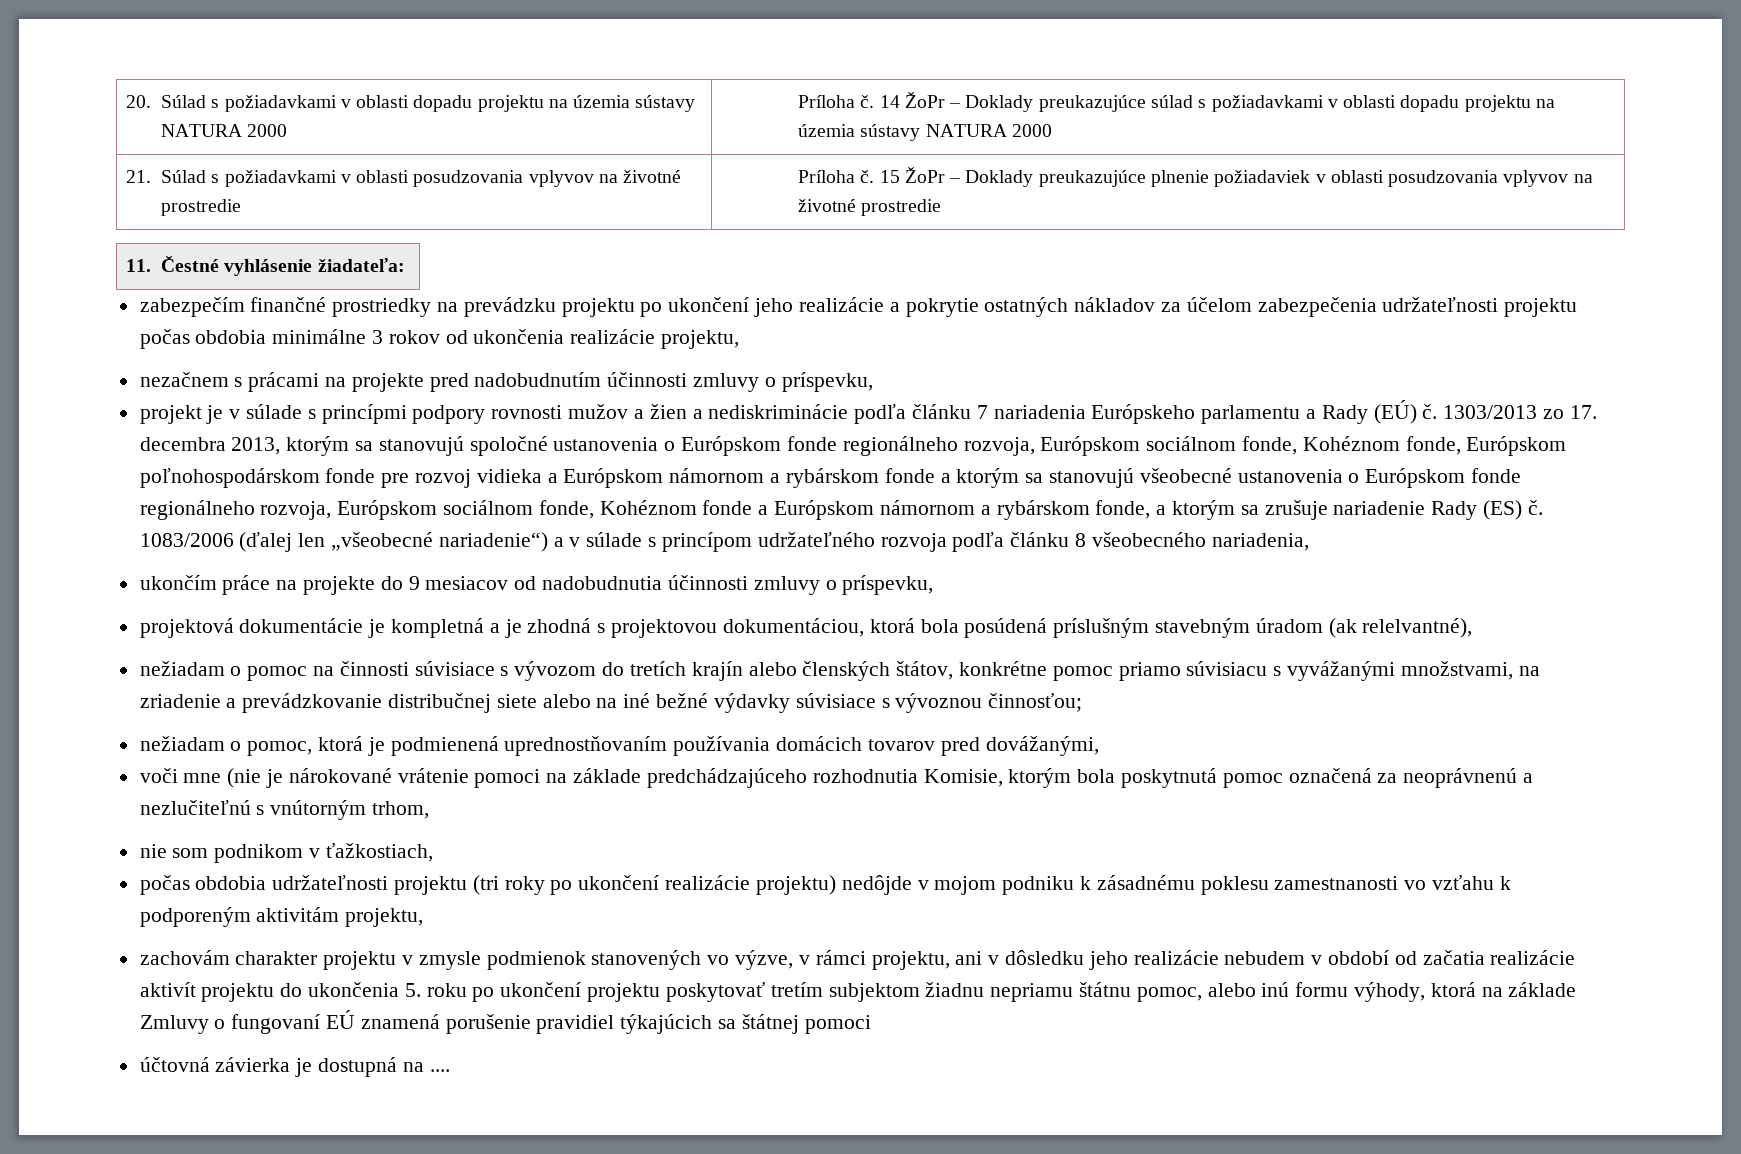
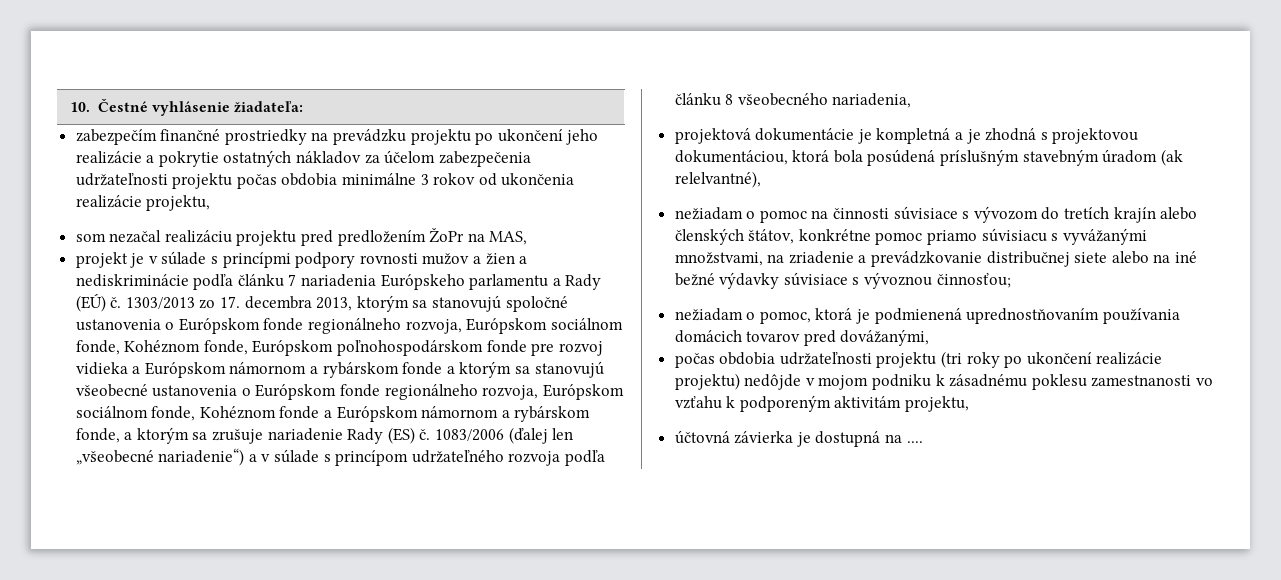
[126,95,696,112] [161,124,288,137] [798,92,1555,112] [798,124,1052,141] [126,170,682,187] [161,199,242,216] [798,167,1593,187] [798,199,942,216] [126,259,152,272] 20. Súlad s požiadavkami v oblasti dopadu projektu na územia sústavy NATURA 2000 | Príloha č. 14 ŽoPr – Doklady preukazujúce súlad s požiadavkami v oblasti dopadu projektu na územia sústavy NATURA 2000 // 21. Súlad s požiadavkami v oblasti posudzovania vplyvov na životné prostredie | Príloha č. 15 ŽoPr – Doklady preukazujúce plnenie požiadaviek v oblasti posudzovania vplyvov na životné prostredie // 11. -> [70,102,91,112] 10.
[139,372,873,392] nezačnem s prácami na projekte pred nadobudnutím účinnosti zmluvy o príspevku, -> [75,228,528,246] som nezačal realizáciu projektu pred predložením ŽoPr na MAS,
[139,575,934,595] // ukončím práce na projekte do 9 mesiacov od nadobudnutia účinnosti zmluvy o príspevku, -> (912, 100) none
[139,768,1533,788] [139,800,430,820] [139,843,433,863] // voči mne (nie je nárokované vrátenie pomoci na základe predchádzajúceho rozhodnutia Komisie, ktorým bola poskytnutá pomoc označená za neoprávnenú a nezlučiteľnú s vnútorným trhom, // nie som podnikom v ťažkostiach, -> (930, 337) none
[139,950,1576,970] [139,982,1577,1002] [139,1010,871,1034] // zachovám charakter projektu v zmysle podmienok stanovených vo výzve, v rámci projektu, ani v dôsledku jeho realizácie nebudem v období od začatia realizácie aktivít projektu do ukončenia 5. roku po ukončení projektu poskytovať tretím subjektom žiadnu nepriamu štátnu pomoc, alebo inú formu výhody, ktorá na základe Zmluvy o fungovaní EÚ znamená porušenie pravidiel týkajúcich sa štátnej pomoci -> (970, 404) none

